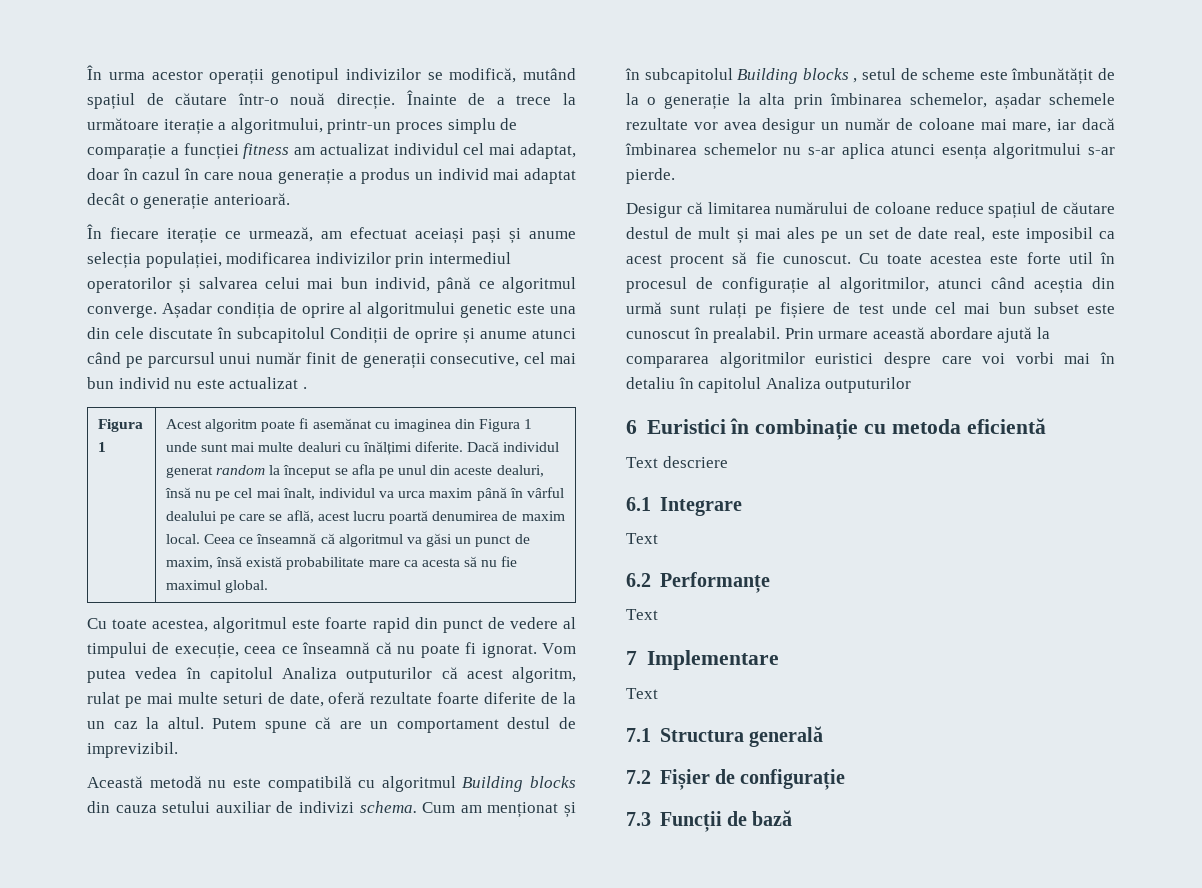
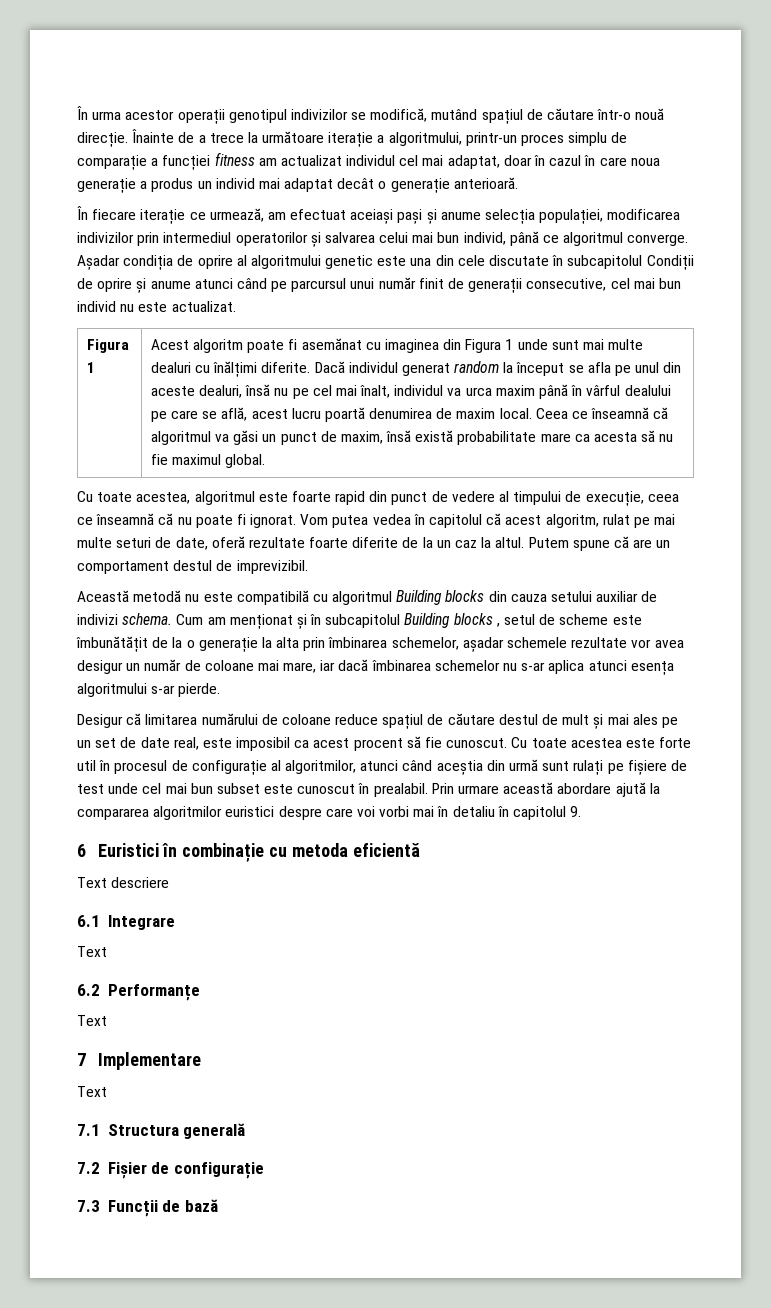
[229,377,307,389] actualizat . -> [171,301,236,312] actualizat.
[282,667,433,683] Analiza outputurilor -> (483, 521) none
[765,377,912,393] Analiza outputurilor -> [570,806,582,817] 9.

